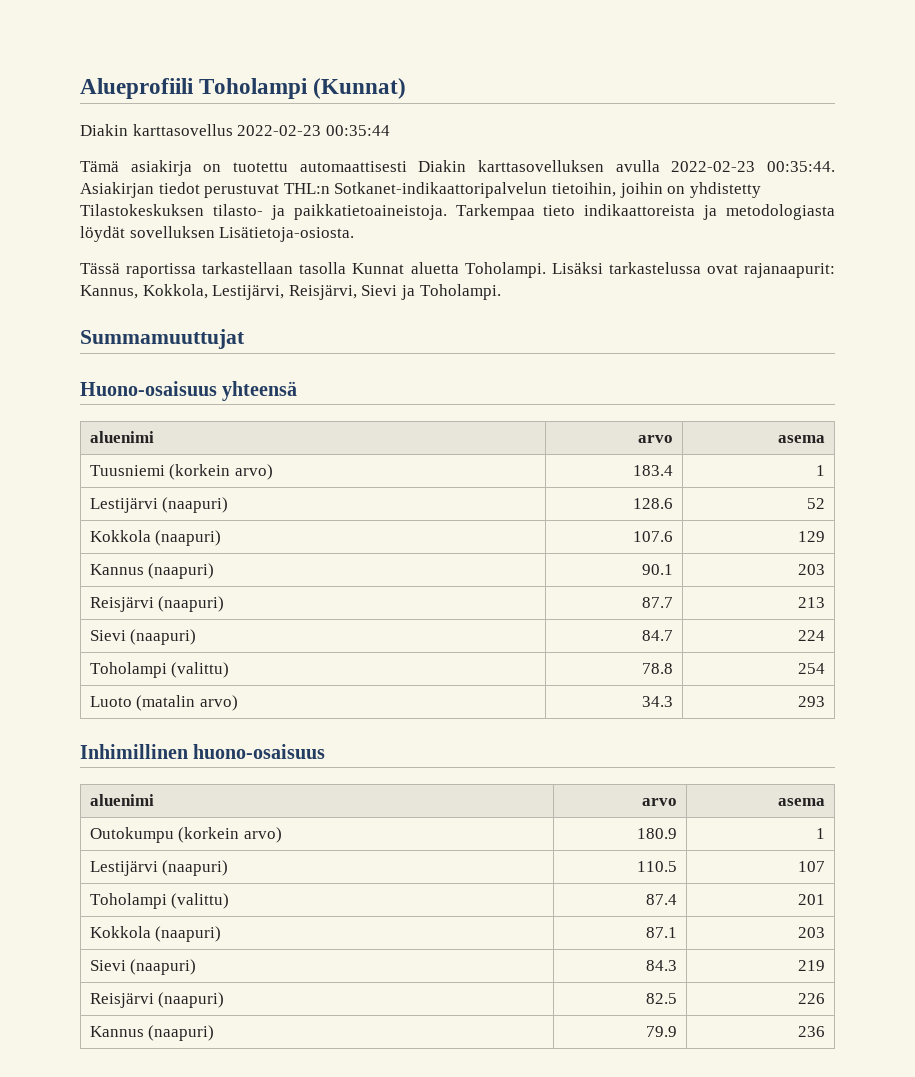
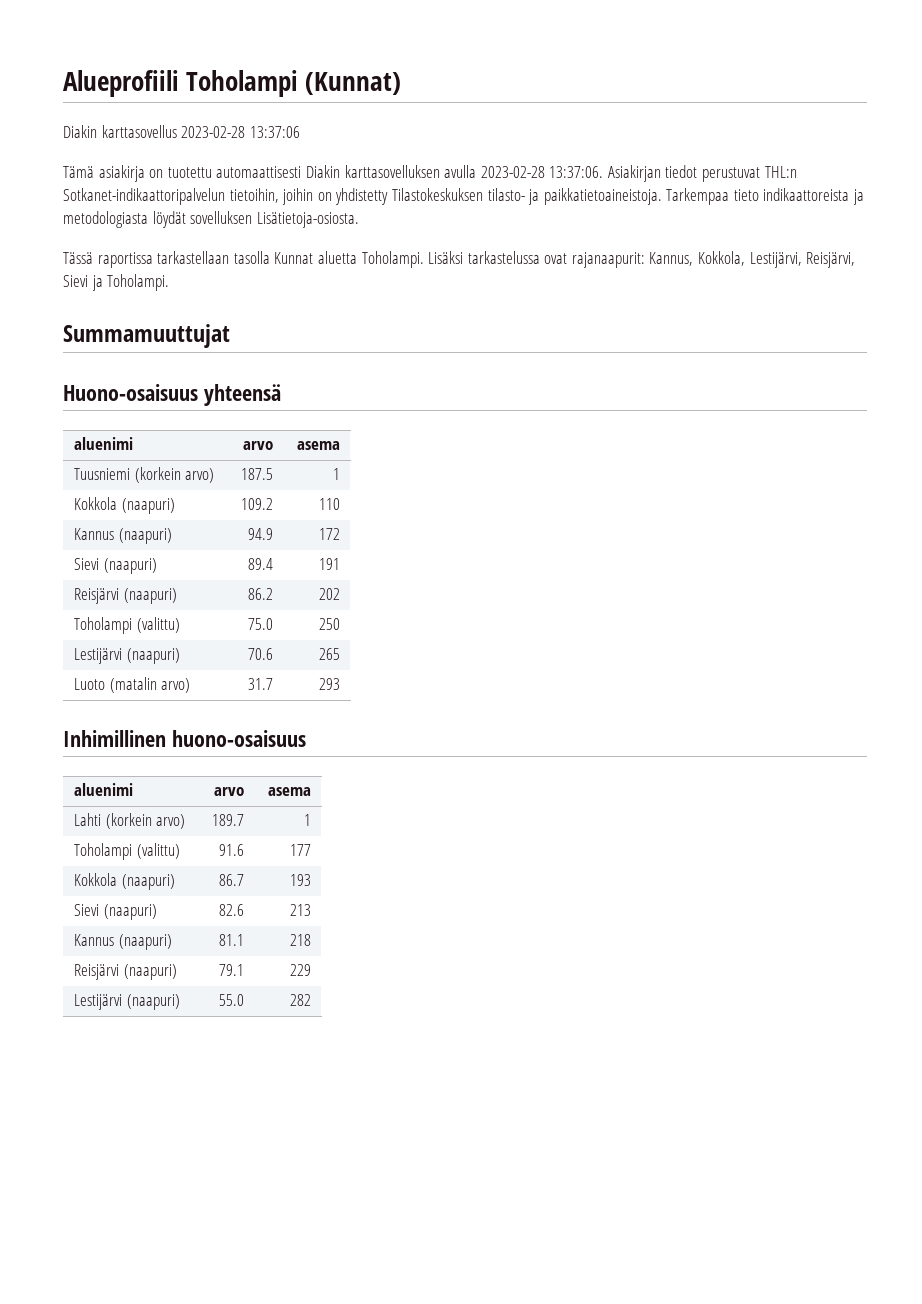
[237,125,390,136] 2022-02-23 00:35:44 -> [181,126,300,138] 2023-02-28 13:37:06
[671,161,835,172] 2022-02-23 00:35:44. -> [480,166,604,178] 2023-02-28 13:37:06.
[633,465,674,476] [816,465,826,476] [89,497,229,513] [633,498,674,509] [807,498,826,509] [89,530,222,546] [633,531,674,542] [798,531,826,542] [89,563,215,579] [642,564,674,575] [798,564,826,575] [89,596,225,612] [642,597,674,608] [798,597,826,608] [89,629,197,645] [642,630,674,641] [798,630,826,641] [89,662,230,678] [642,663,674,674] [798,663,826,674] 183.4 | 1 // Lestijärvi (naapuri) | 128.6 | 52 // Kokkola (naapuri) | 107.6 | 129 // Kannus (naapuri) | 90.1 | 203 // Reisjärvi (naapuri) | 87.7 | 213 // Sievi (naapuri) | 84.7 | 224 // Toholampi (valittu) | 78.8 | 254 -> [240,468,273,480] [332,468,340,480] [74,497,175,514] [240,498,273,510] [318,498,340,510] [74,528,172,544] [247,528,273,540] [318,528,340,540] [74,558,157,574] [247,558,273,570] [318,558,340,570] [74,588,177,604] [247,588,273,600] [318,588,340,600] [74,617,180,634] [247,618,273,630] [318,618,340,630] [74,648,180,664] [247,648,273,660] [318,648,340,660] 187.5 | 1 // Kokkola (naapuri) | 109.2 | 110 // Kannus (naapuri) | 94.9 | 172 // Sievi (naapuri) | 89.4 | 191 // Reisjärvi (naapuri) | 86.2 | 202 // Toholampi (valittu) | 75.0 | 250 // Lestijärvi (naapuri) | 70.6 | 265
[642,696,674,707] 34.3 -> [247,678,273,690] 31.7
[89,827,282,843] [637,828,678,839] [816,828,826,839] [89,860,229,876] [637,861,678,872] [798,861,826,872] [89,893,230,909] [646,894,678,905] [798,894,826,905] [89,926,222,942] [646,927,678,938] [798,927,826,938] [89,959,197,975] [646,960,678,971] [798,960,826,971] [89,992,225,1008] [646,993,678,1004] [798,993,826,1004] [89,1025,215,1041] [646,1026,678,1037] [798,1026,826,1037] Outokumpu (korkein arvo) | 180.9 | 1 // Lestijärvi (naapuri) | 110.5 | 107 // Toholampi (valittu) | 87.4 | 201 // Kokkola (naapuri) | 87.1 | 203 // Sievi (naapuri) | 84.3 | 219 // Reisjärvi (naapuri) | 82.5 | 226 // Kannus (naapuri) | 79.9 | 236 -> [74,813,186,829] [211,814,244,826] [303,814,311,826] [74,843,180,860] [218,844,244,856] [289,844,311,856] [74,873,175,890] [218,874,244,886] [289,874,311,886] [74,904,157,920] [218,904,244,916] [289,904,311,916] [74,934,172,950] [218,934,244,946] [289,934,311,946] [74,964,177,980] [218,964,244,976] [289,964,311,976] [74,994,180,1010] [218,994,244,1006] [289,994,311,1006] Lahti (korkein arvo) | 189.7 | 1 // Toholampi (valittu) | 91.6 | 177 // Kokkola (naapuri) | 86.7 | 193 // Sievi (naapuri) | 82.6 | 213 // Kannus (naapuri) | 81.1 | 218 // Reisjärvi (naapuri) | 79.1 | 229 // Lestijärvi (naapuri) | 55.0 | 282

